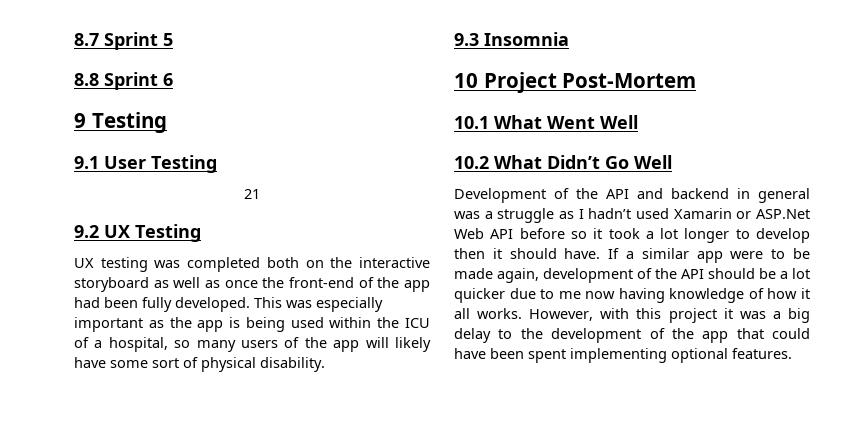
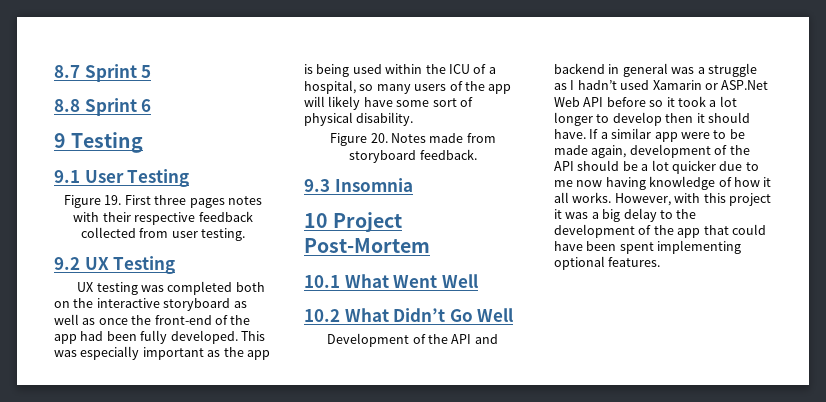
[244,189,260,199] 21 -> [64,195,262,208] [73,211,253,225] [80,227,246,241] Figure 19. First three pages notes with their respective feedback collected from user testing.
(325, 364) none -> [330,133,496,146] [349,149,477,163] // Figure 20. Notes made from storyboard feedback.

